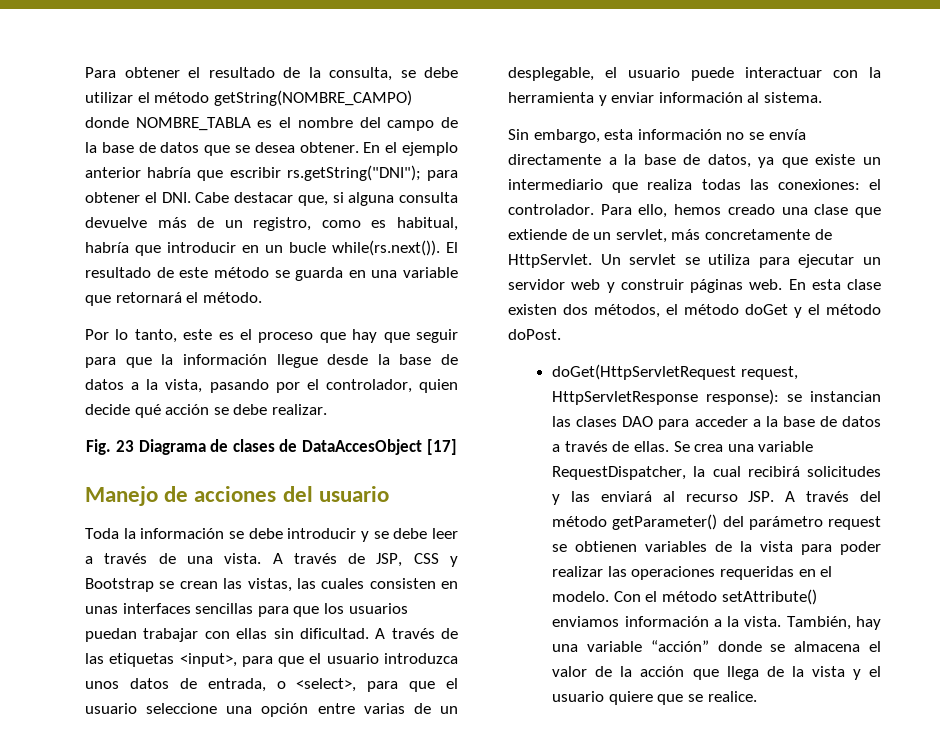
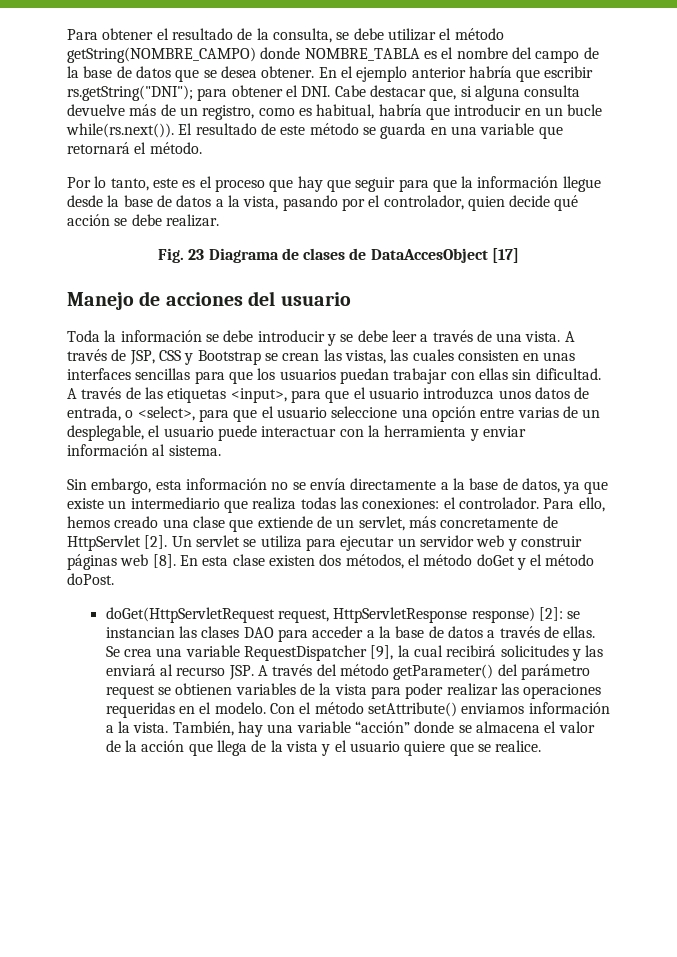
[508,254,592,268] HttpServlet. -> [67,535,168,551] HttpServlet [2].
[749,279,783,290] web. -> [120,554,176,568] web [8].
[706,389,780,405] response): -> [471,607,564,623] response) [2]:
[552,466,687,480] RequestDispatcher, -> [244,645,394,661] RequestDispatcher [9],

